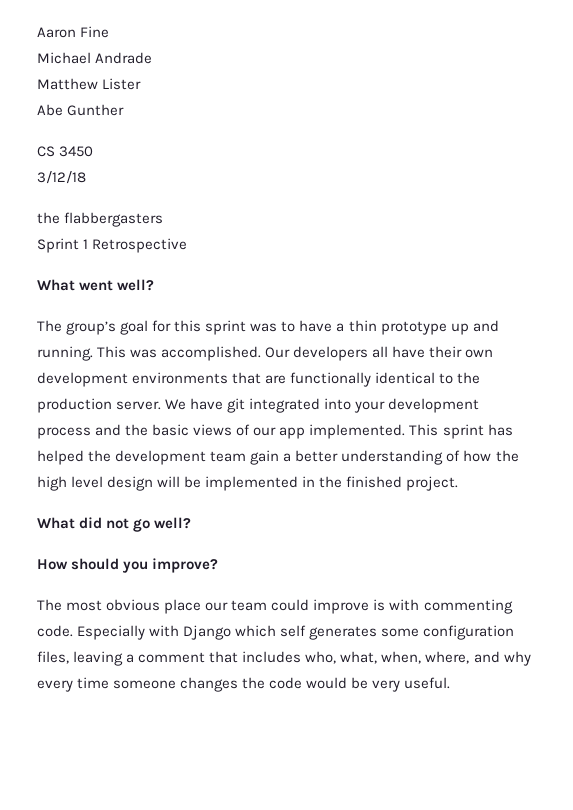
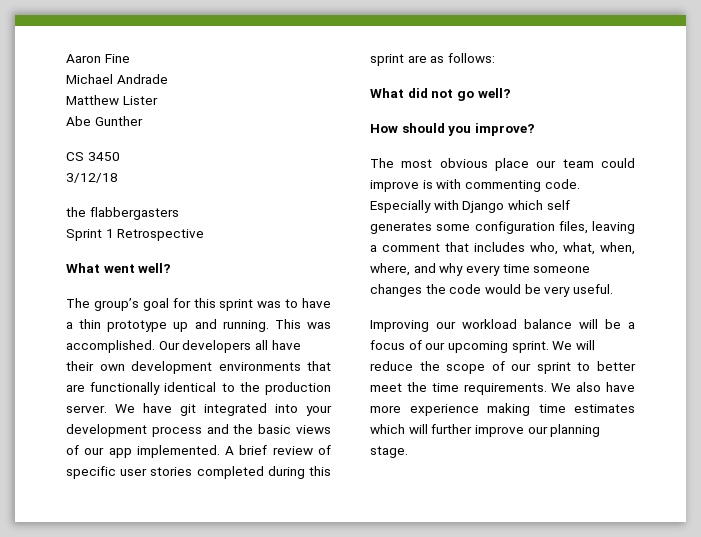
[409,424,513,439] [37,450,519,465] [37,476,459,491] This sprint has helped the development team gain a better understanding of how the high level design will be implemented in the finished project. -> [225,445,331,455] [66,466,331,479] [370,53,495,66] A brief review of specific user stories completed during this sprint are as follows:
(451, 683) none -> [370,319,635,332] [370,340,595,353] [370,361,636,374] [370,382,635,395] [370,403,635,416] [370,424,601,437] [370,446,408,458] // Improving our workload balance will be a focus of our upcoming sprint. We will reduce the scope of our sprint to better meet the time requirements. We also have more experience making time estimates which will further improve our planning stage.

